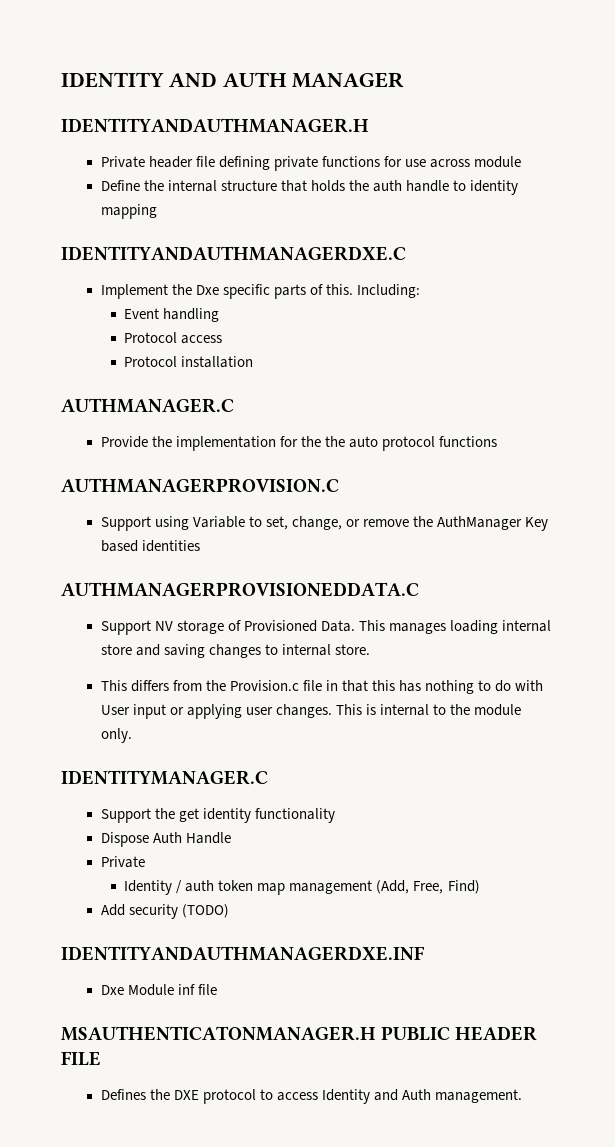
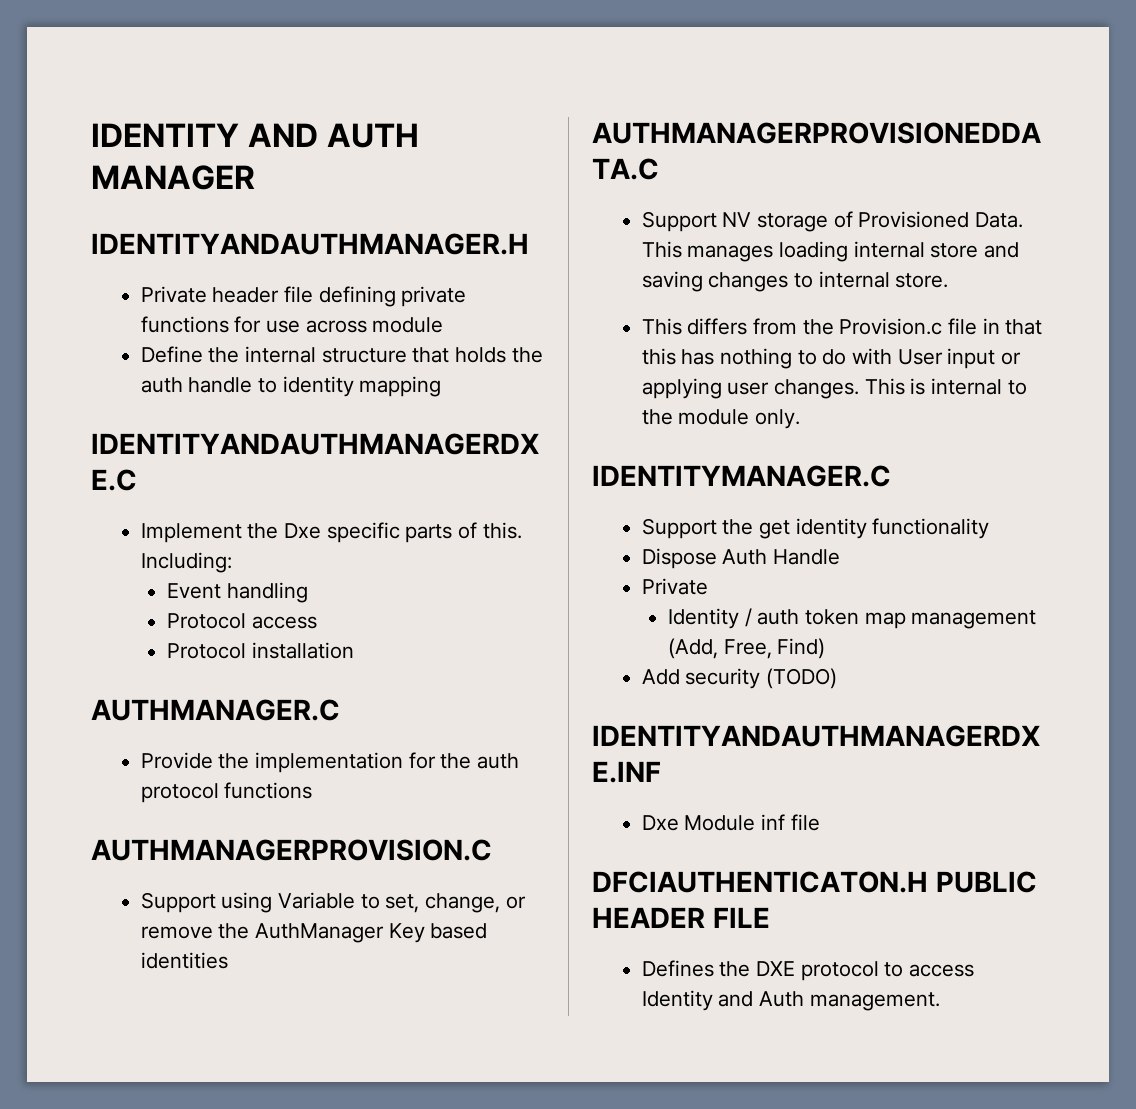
[325,436,379,448] the auto -> [476,753,519,769] auth
[61,1026,376,1041] MSAUTHENTICATONMANAGER.H -> [592,871,928,893] DFCIAUTHENTICATON.H

